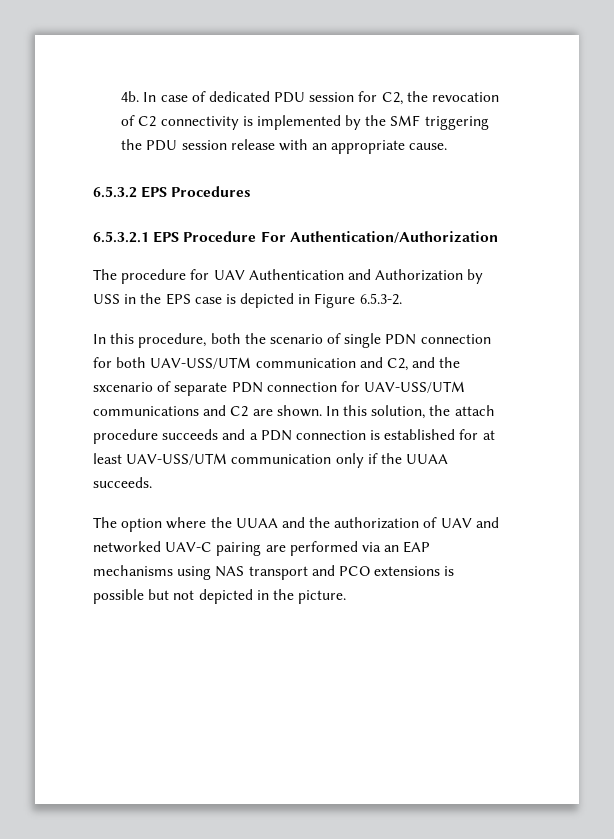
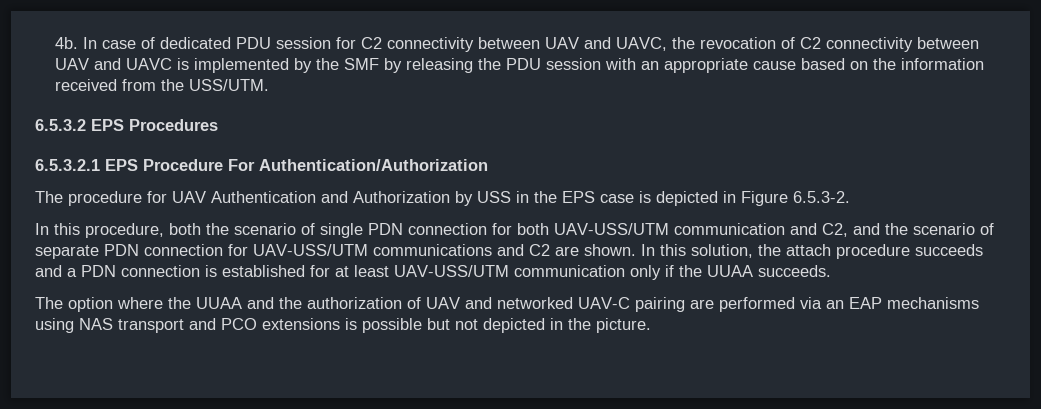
[381,92,403,105] C2, -> [361,37,668,52] C2 connectivity between UAV and UAVC,
(239, 123) none -> [917,37,980,49] [55,58,173,70] between UAV and UAVC
[424,116,489,130] triggering -> [384,58,474,73] by releasing
[230,139,275,150] release -> (602, 64) none
[409,143,448,150] cause. -> [753,58,985,70] [55,79,270,91] cause based on the information received from the USS/UTM.
[93,382,153,392] sxcenario -> [913,223,975,235] scenario

